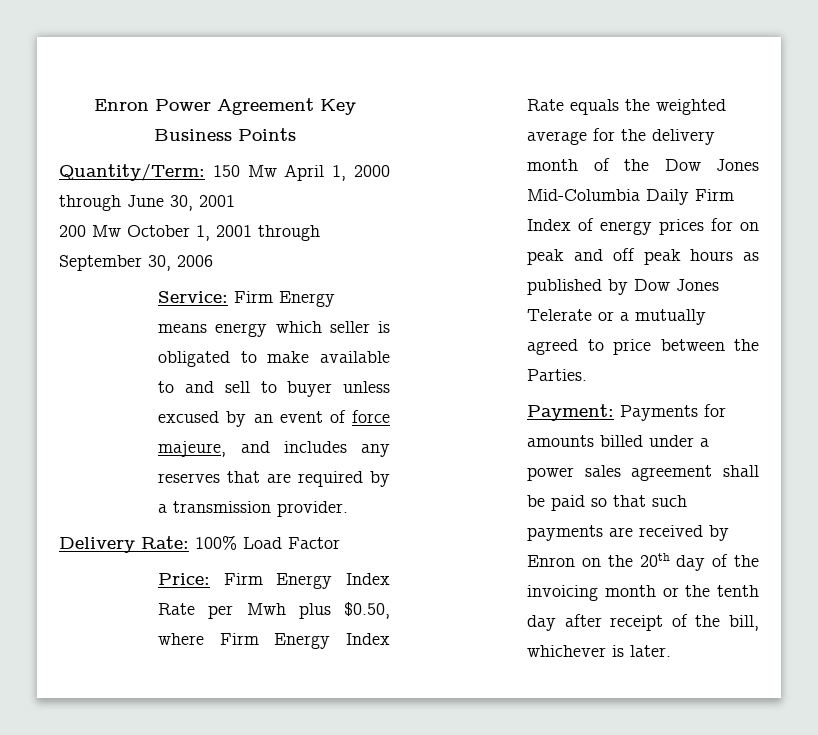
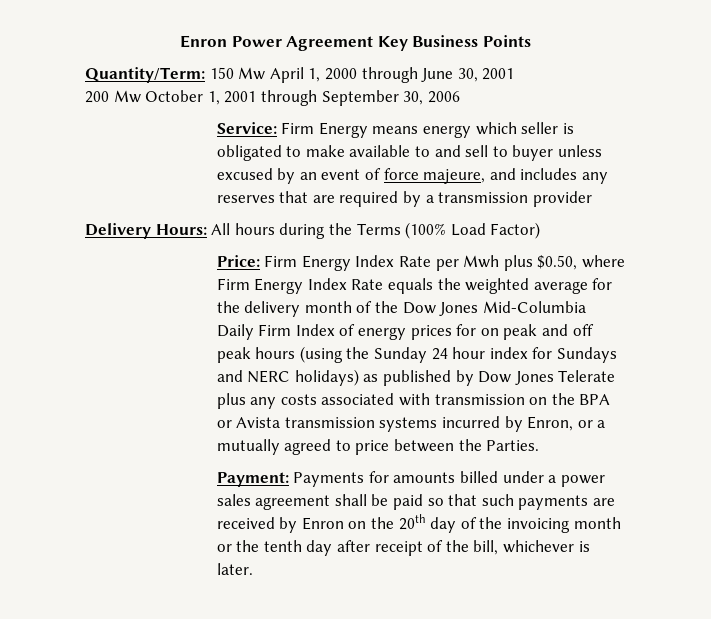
[277,501,349,517] provider. -> [532,191,592,207] provider
[141,535,340,550] Rate: 100% Load Factor -> [155,222,541,239] Hours: All hours during the Terms (100% Load Factor)
(734, 255) none -> [299,346,617,363] [216,369,359,386] (using the Sunday 24 hour index for Sundays and NERC holidays)
(593, 315) none -> [216,393,611,409] [216,416,574,432] plus any costs associated with transmission on the BPA or Avista transmission systems incurred by Enron,

